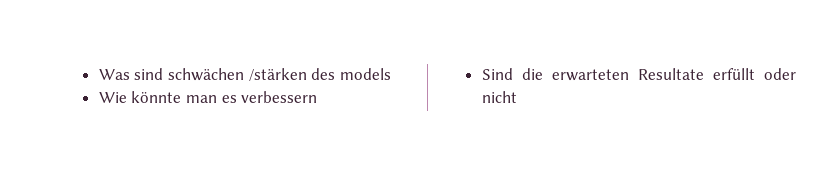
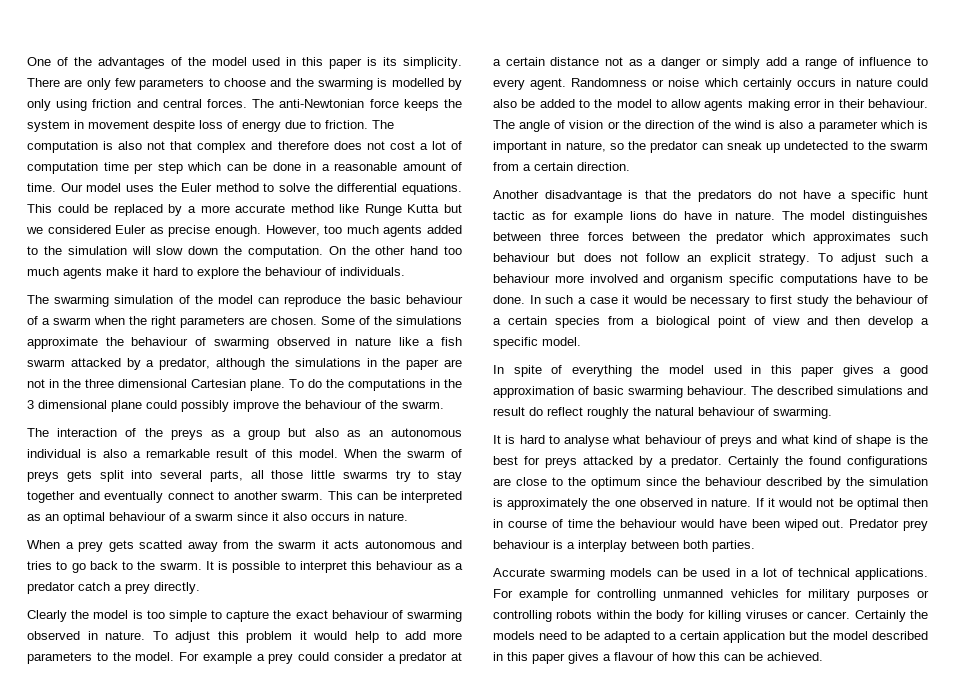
[98,68,391,81] [98,91,318,103] [481,68,796,81] [481,91,517,103] Was sind schwächen /stärken des models // Wie könnte man es verbessern // Sind die erwarteten Resultate erfüllt oder nicht -> [27,57,462,69] [27,78,462,90] [27,99,462,111] [27,120,394,132] [27,141,463,153] [27,162,462,174] [27,183,462,195] [27,204,462,216] [26,225,463,237] [27,246,462,258] [27,267,405,279] [27,295,463,307] [27,316,462,328] [27,337,462,349] [27,358,462,370] [27,379,462,391] [27,400,444,412] [27,428,463,440] [27,449,462,458] [27,470,462,482] [27,491,462,503] [27,512,408,524] [27,540,462,552] [27,561,463,573] [27,582,200,594] [27,610,463,622] [27,631,462,643] [27,652,462,664] [493,57,929,69] [493,78,928,90] [493,99,929,111] [493,120,928,132] [493,141,928,153] [493,162,630,171] [493,190,928,202] [493,211,928,223] [493,232,928,244] [493,253,929,265] [493,274,928,286] [493,295,929,307] [493,316,929,328] [493,337,581,349] [493,365,928,377] [493,386,928,398] [493,407,832,419] [493,435,928,447] [493,456,928,468] [493,477,928,489] [493,498,928,510] [493,519,928,531] [493,540,755,552] [493,568,928,580] [493,589,929,601] [493,610,929,622] [493,631,928,643] [493,652,823,664] One of the advantages of the model used in this paper is its simplicity. There are only few parameters to choose and the swarming is modelled by only using friction and central forces. The anti-Newtonian force keeps the system in movement despite loss of energy due to friction. The computation is also not that complex and therefore does not cost a lot of computation time per step which can be done in a reasonable amount of time. Our model uses the Euler method to solve the differential equations. This could be replaced by a more accurate method like Runge Kutta but we considered Euler as precise enough. However, too much agents added to the simulation will slow down the computation. On the other hand too much agents make it hard to explore the behaviour of individuals. // The swarming simulation of the model can reproduce the basic behaviour of a swarm when the right parameters are chosen. Some of the simulations approximate the behaviour of swarming observed in nature like a fish swarm attacked by a predator, although the simulations in the paper are not in the three dimensional Cartesian plane. To do the computations in the 3 dimensional plane could possibly improve the behaviour of the swarm. // The interaction of the preys as a group but also as an autonomous individual is also a remarkable result of this model. When the swarm of preys gets split into several parts, all those little swarms try to stay together and eventually connect to another swarm. This can be interpreted as an optimal behaviour of a swarm since it also occurs in nature. // When a prey gets scatted away from the swarm it acts autonomous and tries to go back to the swarm. It is possible to interpret this behaviour as a predator catch a prey directly. // Clearly the model is too simple to capture the exact behaviour of swarming observed in nature. To adjust this problem it would help to add more parameters to the model. For example a prey could consider a predator at a certain distance not as a danger or simply add a range of influence to every agent. Randomness or noise which certainly occurs in nature could also be added to the model to allow agents making error in their behaviour. The angle of vision or the direction of the wind is also a parameter which is important in nature, so the predator can sneak up undetected to the swarm from a certain direction. // Another disadvantage is that the predators do not have a specific hunt tactic as for example lions do have in nature. The model distinguishes between three forces between the predator which approximates such behaviour but does not follow an explicit strategy. To adjust such a behaviour more involved and organism specific computations have to be done. In such a case it would be necessary to first study the behaviour of a certain species from a biological point of view and then develop a specific model. // In spite of everything the model used in this paper gives a good approximation of basic swarming behaviour. The described simulations and result do reflect roughly the natural behaviour of swarming. // It is hard to analyse what behaviour of preys and what kind of shape is the best for preys attacked by a predator. Certainly the found configurations are close to the optimum since the behaviour described by the simulation is approximately the one observed in nature. If it would not be optimal then in course of time the behaviour would have been wiped out. Predator prey behaviour is a interplay between both parties. // Accurate swarming models can be used in a lot of technical applications. For example for controlling unmanned vehicles for military purposes or controlling robots within the body for killing viruses or cancer. Certainly the models need to be adapted to a certain application but the model described in this paper gives a flavour of how this can be achieved.

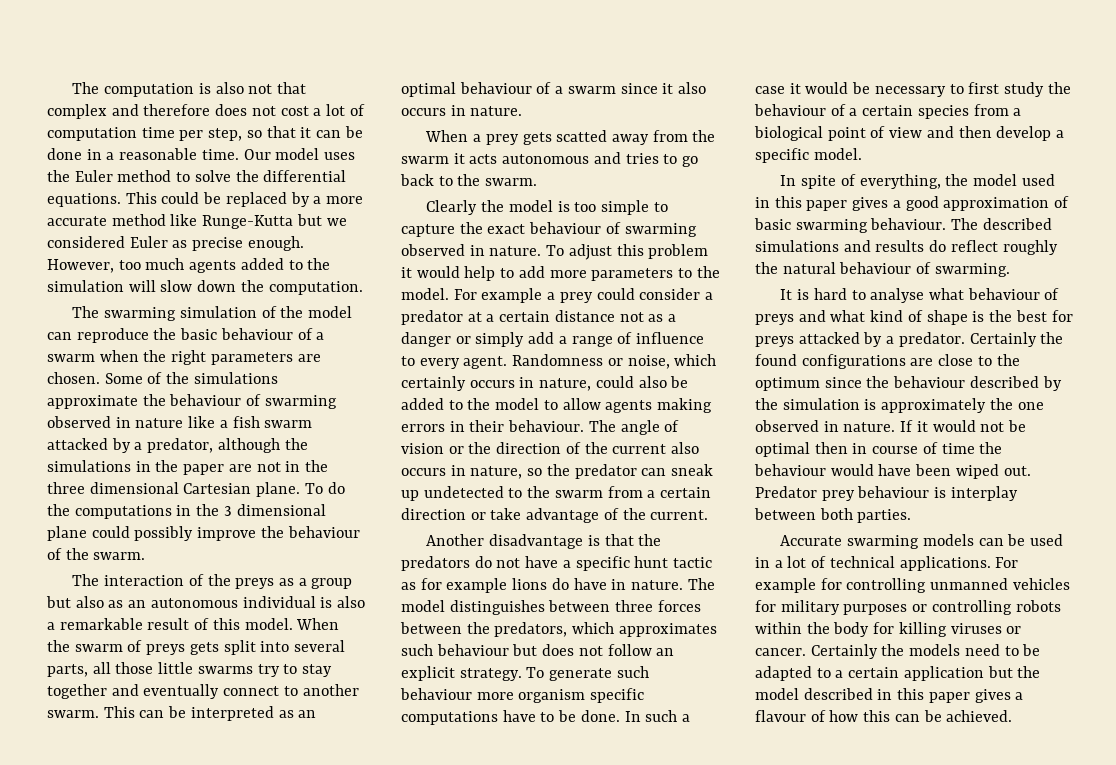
[27,57,462,69] [27,78,462,90] [27,99,462,111] [27,120,368,132] One of the advantages of the model used in this paper is its simplicity. There are only few parameters to choose and the swarming is modelled by only using friction and central forces. The anti-Newtonian force keeps the system in movement despite loss of energy due to friction. -> (72, 88) none
[157,162,221,174] step which -> [208,126,312,141] step, so that it
[402,162,462,171] amount of -> (198, 154) none
[364,204,440,216] Runge Kutta -> [202,215,294,229] Runge-Kutta
[328,246,462,255] [27,267,405,279] On the other hand too much agents make it hard to explore the behaviour of individuals. -> (363, 288) none
[205,561,463,573] [27,582,200,594] It is possible to interpret this behaviour as a predator catch a prey directly. -> (538, 182) none
[668,78,700,87] noise -> [627,355,670,369] noise,
[855,78,892,87] nature -> [539,378,592,391] nature,
[794,100,822,108] error -> [401,424,445,432] errors
[734,120,928,132] [493,141,547,153] wind is also a parameter which is important -> [612,442,700,454] [401,468,446,476] current also occurs
[577,162,630,171] direction. -> [401,508,709,523] direction or take advantage of the current.
[715,232,764,244] predator -> [494,622,568,637] predators,
[841,253,929,265] [493,274,665,283] adjust such a behaviour more involved and -> [549,666,649,681] [400,688,514,700] generate such behaviour more
[571,365,632,377] everything -> [859,174,941,189] everything,
[493,407,525,416] result -> [875,240,925,252] results
[567,542,575,549] a -> (947, 492) none

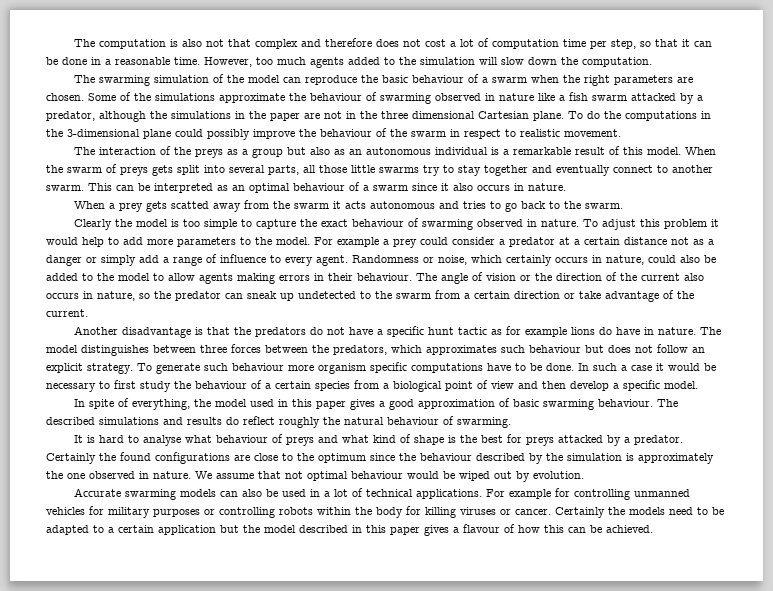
[243,148,356,160] [47,170,347,182] [47,192,364,207] [47,214,347,229] [47,236,304,251] Our model uses the Euler method to solve the differential equations. This could be replaced by a more accurate method like Runge-Kutta but we considered Euler as precise enough. -> (200, 61) none
[223,504,326,516] 3 dimensional -> [67,129,140,137] 3-dimensional
[93,552,146,560] swarm. -> [411,129,621,139] swarm in respect to realistic movement.
[337,596,366,608] also -> (499, 151) none
[900,420,1027,432] [755,442,1003,457] [754,464,1031,479] [755,486,1018,501] [754,508,912,523] If it would not be optimal then in course of time the behaviour would have been wiped out. Predator prey behaviour is interplay between both parties. -> [195,471,584,482] We assume that not optimal behaviour would be wiped out by evolution.
(1004, 542) none -> [241,489,262,497] also

